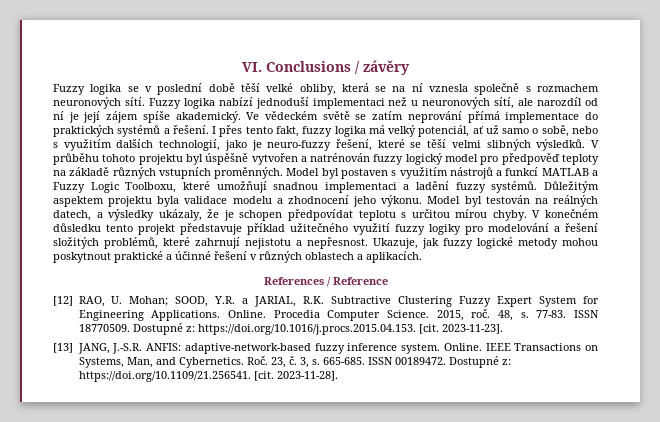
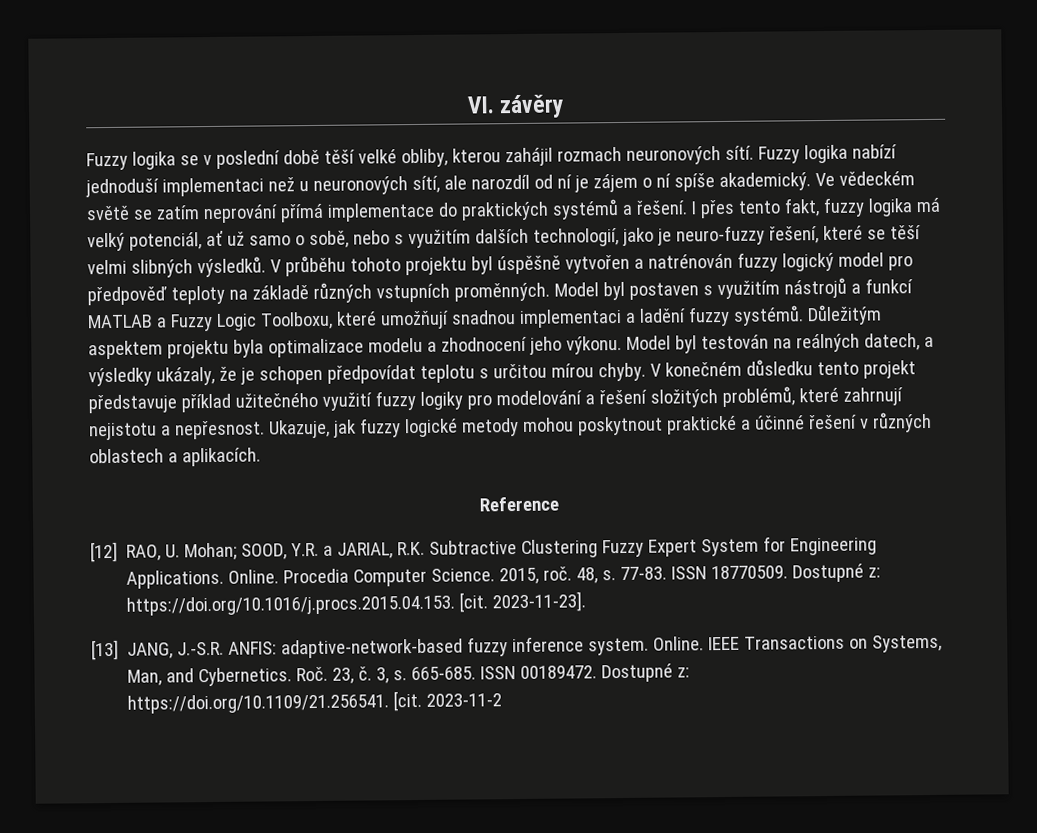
[266,61,360,74] Conclusions / -> (495, 105) none
[341,83,599,95] která se na ní vznesla společně s rozmachem -> [451,146,622,167] kterou zahájil rozmach
[83,111,139,123] její zájem -> [592,173,671,193] zájem o ní
[184,196,228,204] validace -> [267,338,364,358] optimalizace
[263,277,331,287] References / -> (261, 457) none
[276,371,338,381] 2023-11-28]. -> [426,693,503,707] 2023-11-2

